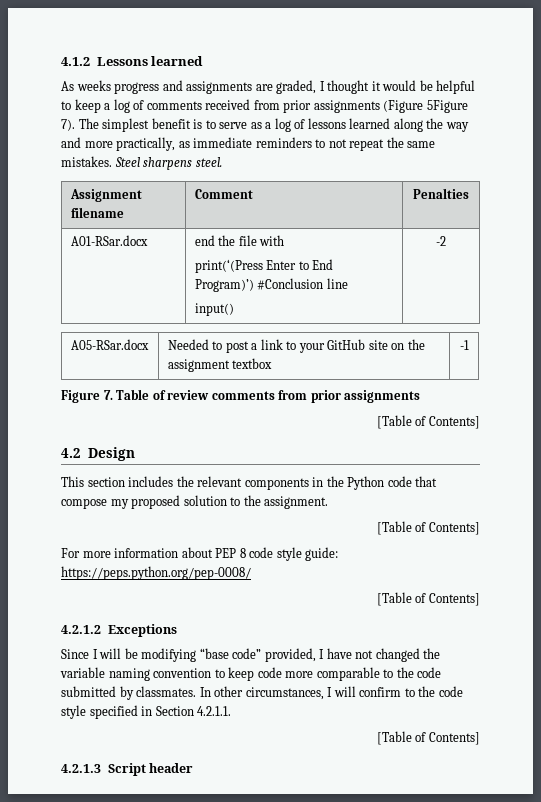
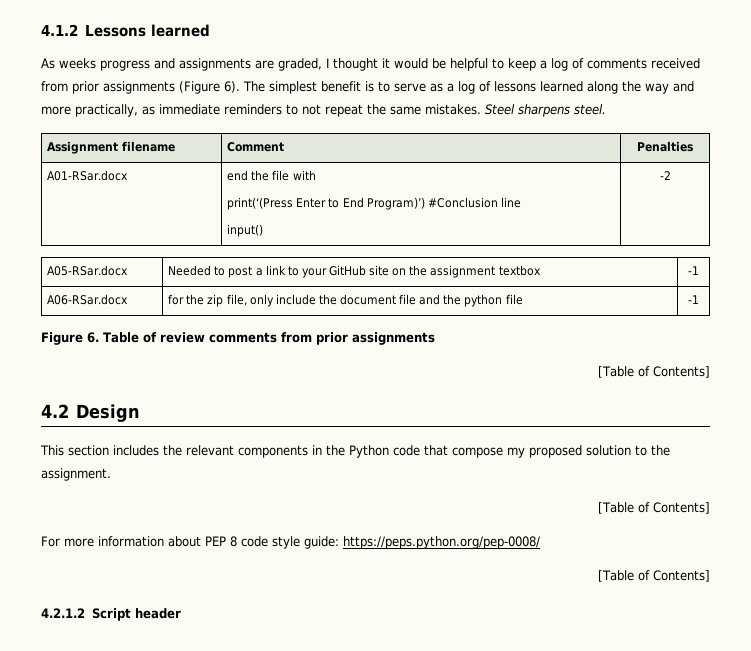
[426,100,468,113] [61,119,75,131] 5Figure 7). -> [224,81,240,93] 6).
(469, 345) none -> [47,294,129,305] [168,294,523,307] [688,295,699,304] // A06-RSar.docx | for the zip file, only include the document file and the python file | -1
[103,390,113,400] 7. -> [87,332,99,343] 6.
[107,624,177,637] [61,648,441,662] [60,667,442,681] [61,686,463,700] [61,705,232,719] [376,731,480,745] [61,764,101,773] Exceptions // Since I will be modifying “base code” provided, I have not changed the variable naming convention to keep code more comparable to the code submitted by classmates. In other circumstances, I will confirm to the code style specified in Section 4.2.1.1. // [Table of Contents] // 4.2.1.3 -> (85, 613) none

